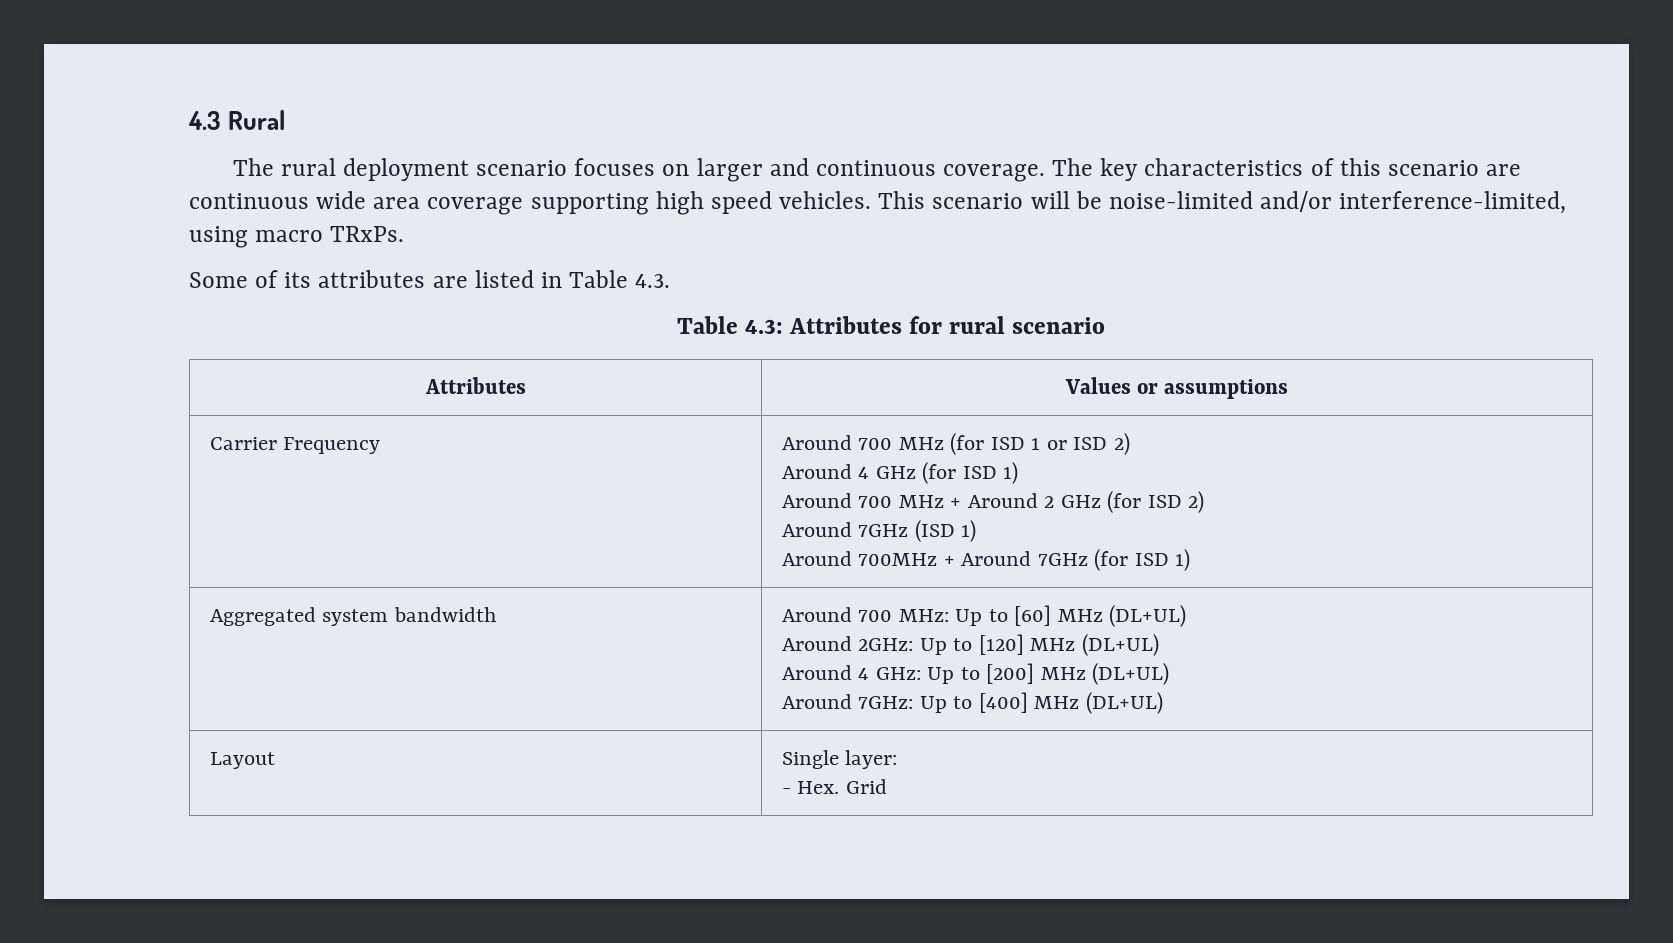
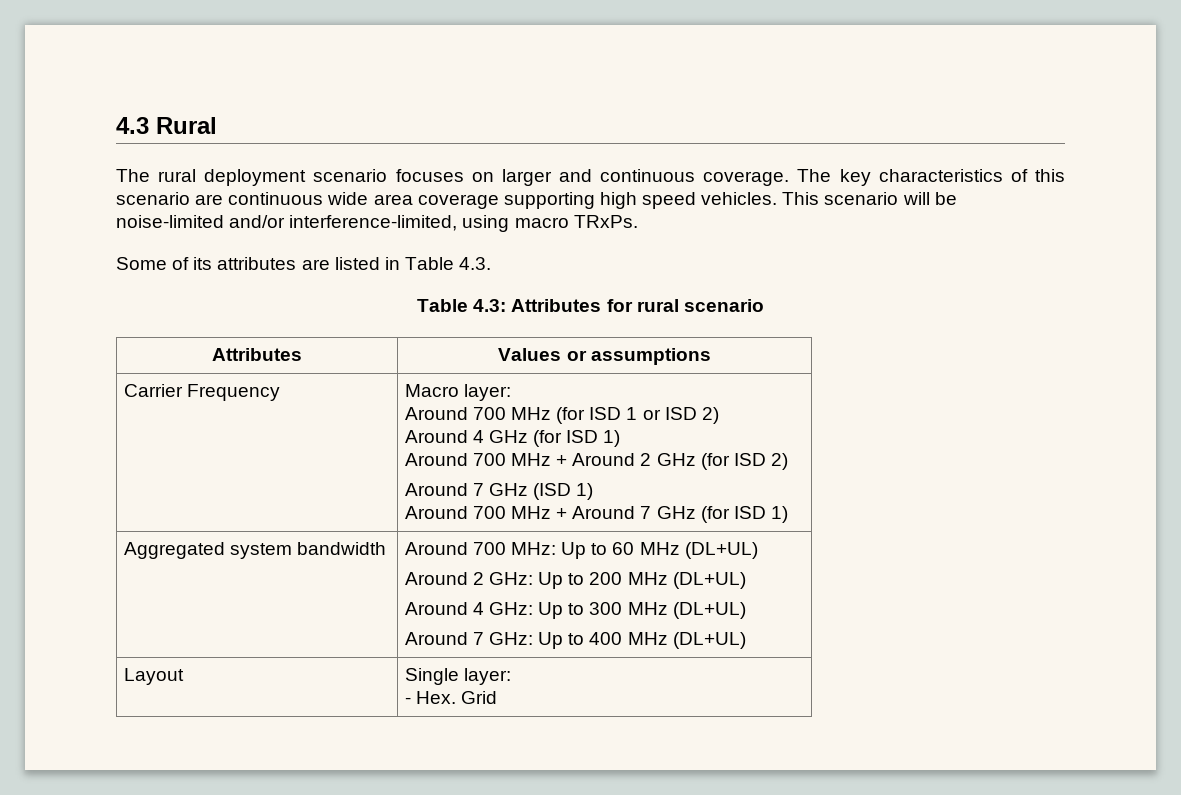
(381, 445) none -> [404,384,511,401] Macro layer: //
[858,524,909,537] 7GHz -> [472,483,529,496] 7 GHz
[858,551,1088,566] 700MHz + Around 7GHz -> [472,506,696,519] 700 MHz + Around 7 GHz
[1014,605,1187,627] [781,634,1024,655] [60] MHz (DL+UL) // Around 2GHz: Up to [120] -> [612,542,758,559] [404,572,623,589] 60 MHz (DL+UL) // Around 2 GHz: Up to 200
[986,663,1170,685] [781,692,1028,713] [200] MHz (DL+UL) // Around 7GHz: Up to [400] -> [589,602,746,619] [404,632,623,649] 300 MHz (DL+UL) // Around 7 GHz: Up to 400

